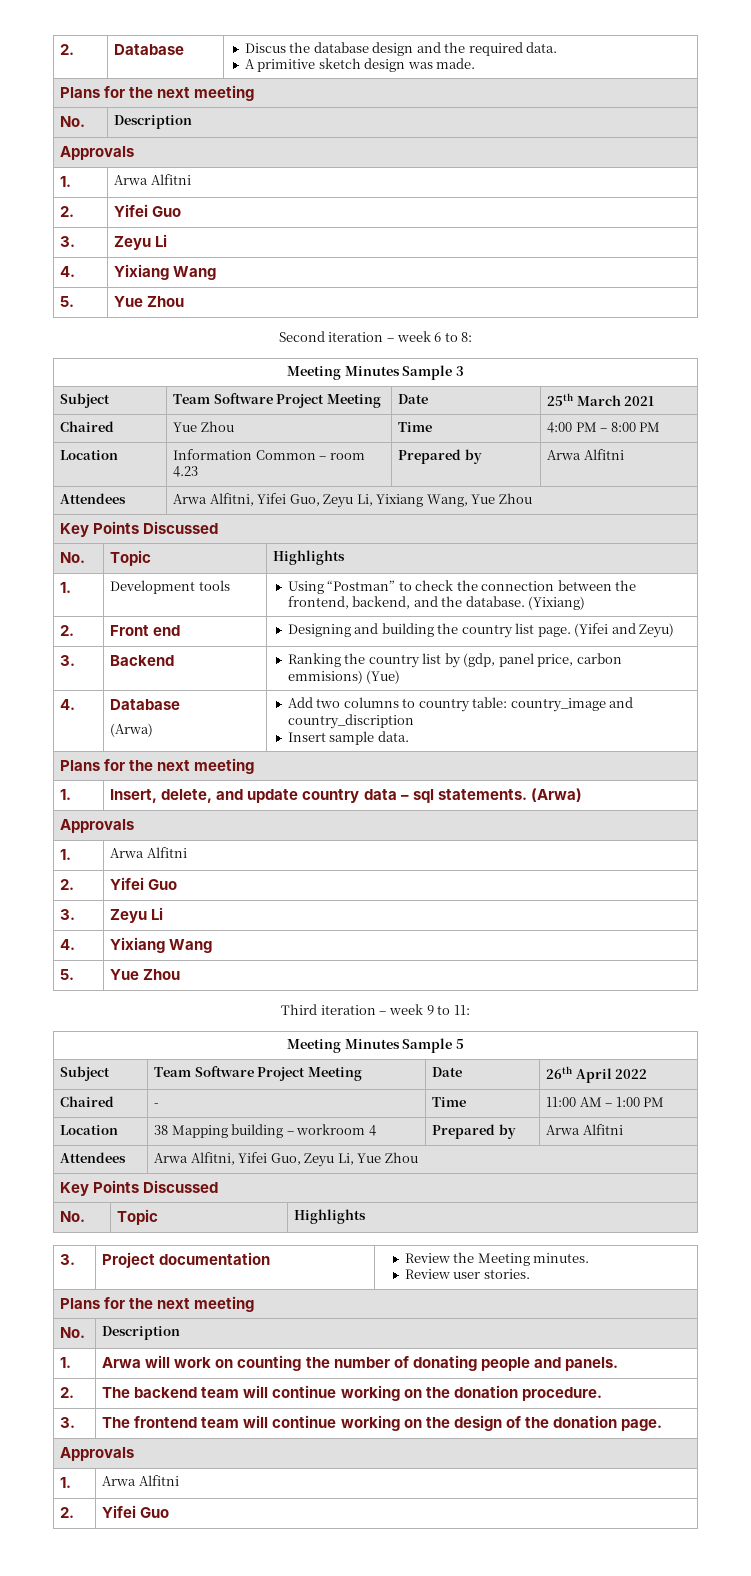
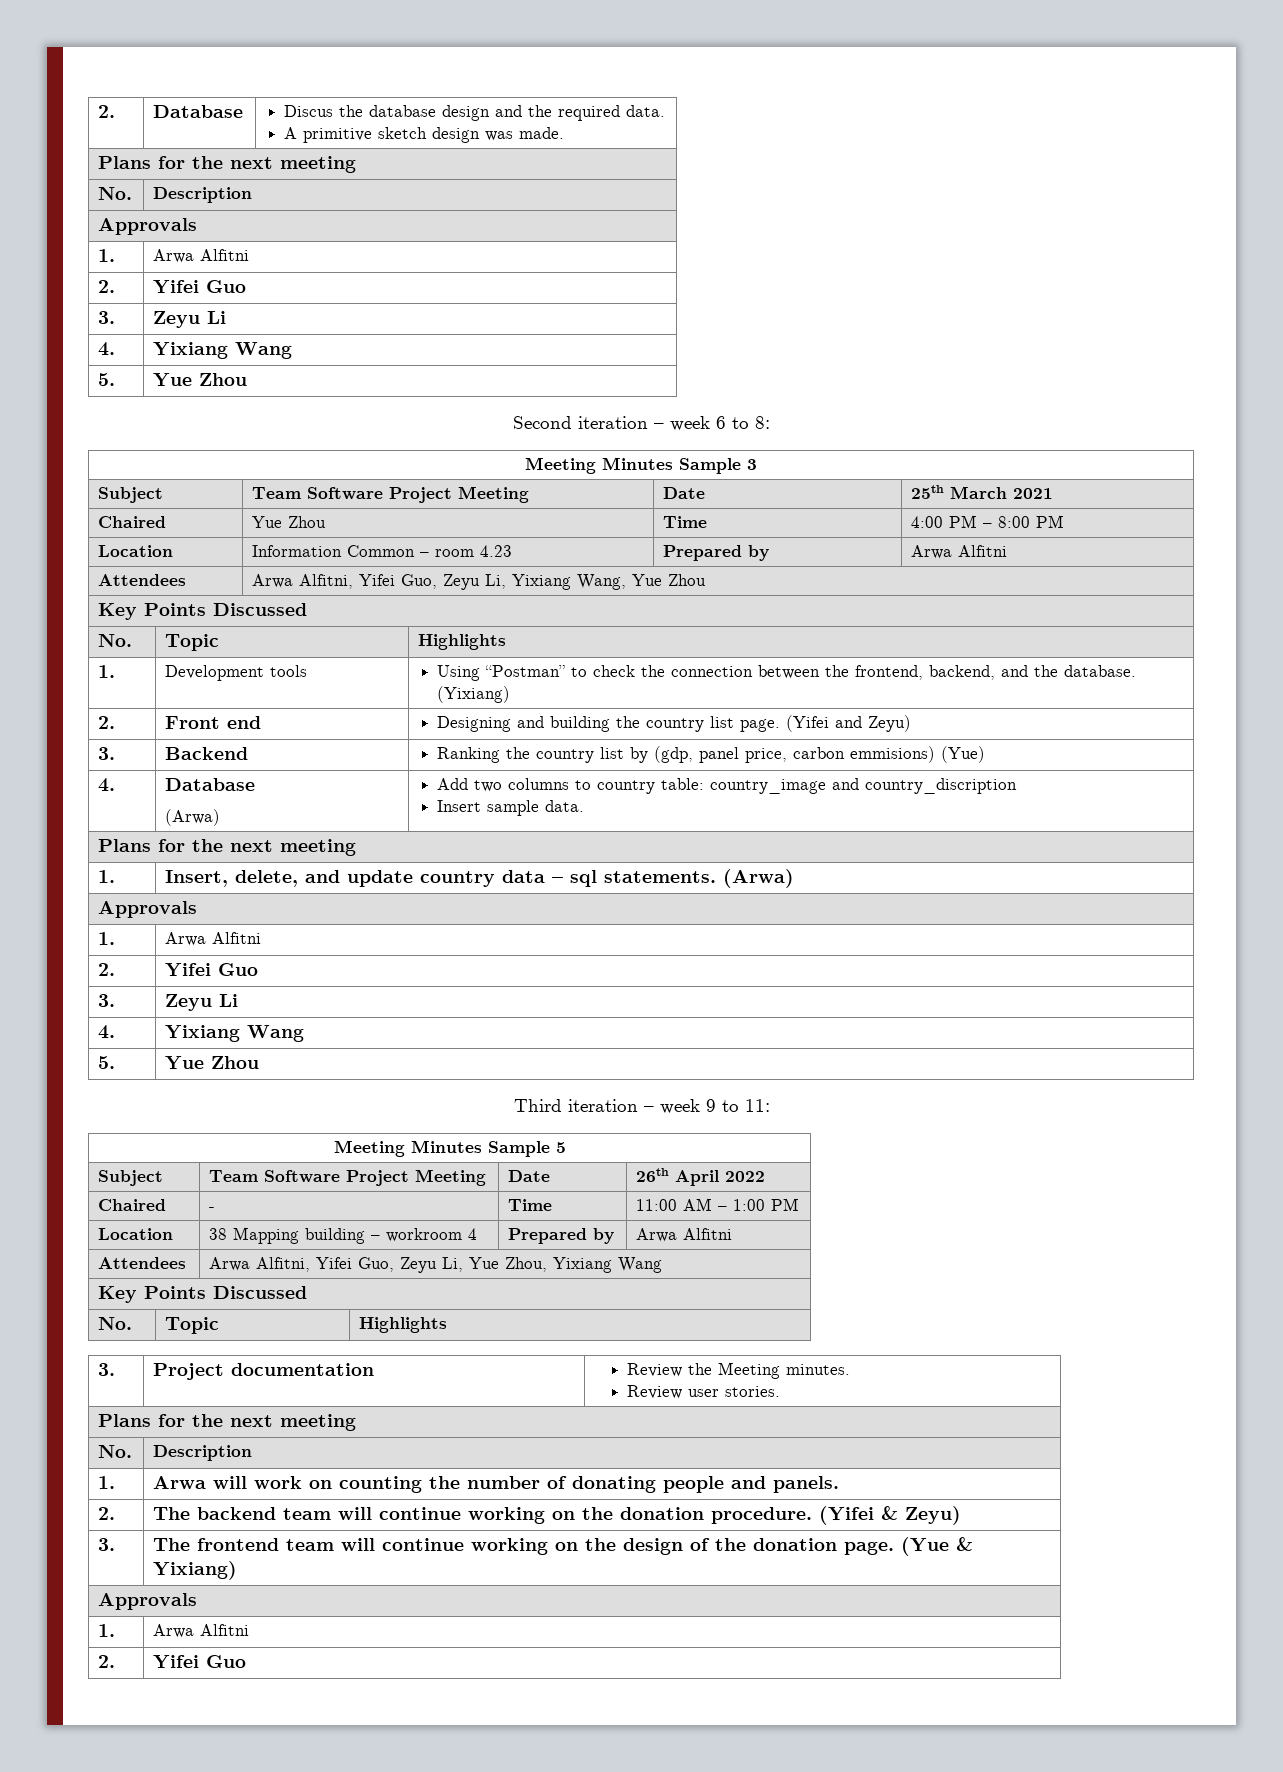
[384,1152,418,1163] Zhou -> [505,1257,663,1273] Zhou, Yixiang Wang
(602, 1394) none -> [819,1506,962,1525] (Yifei & Zeyu)
(662, 1425) none -> [901,1537,974,1556] [153,1561,238,1580] (Yue & Yixiang)

